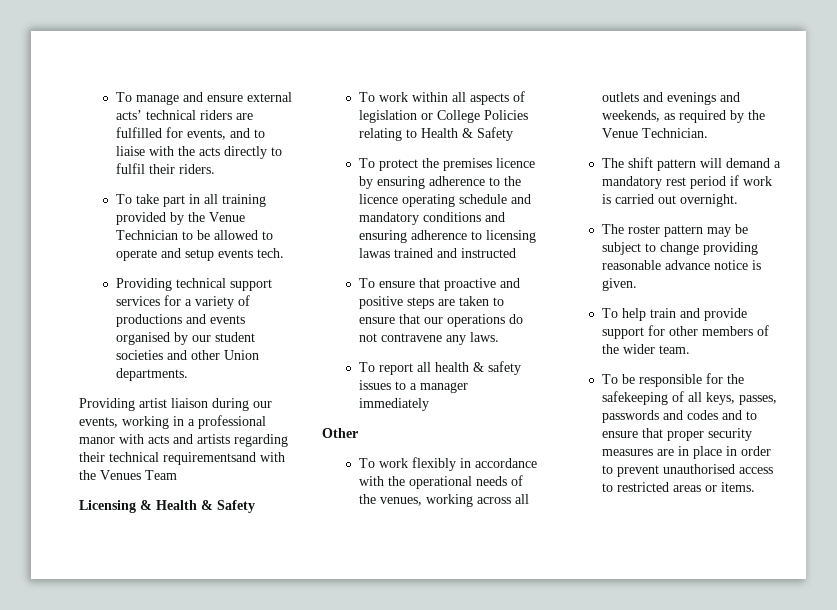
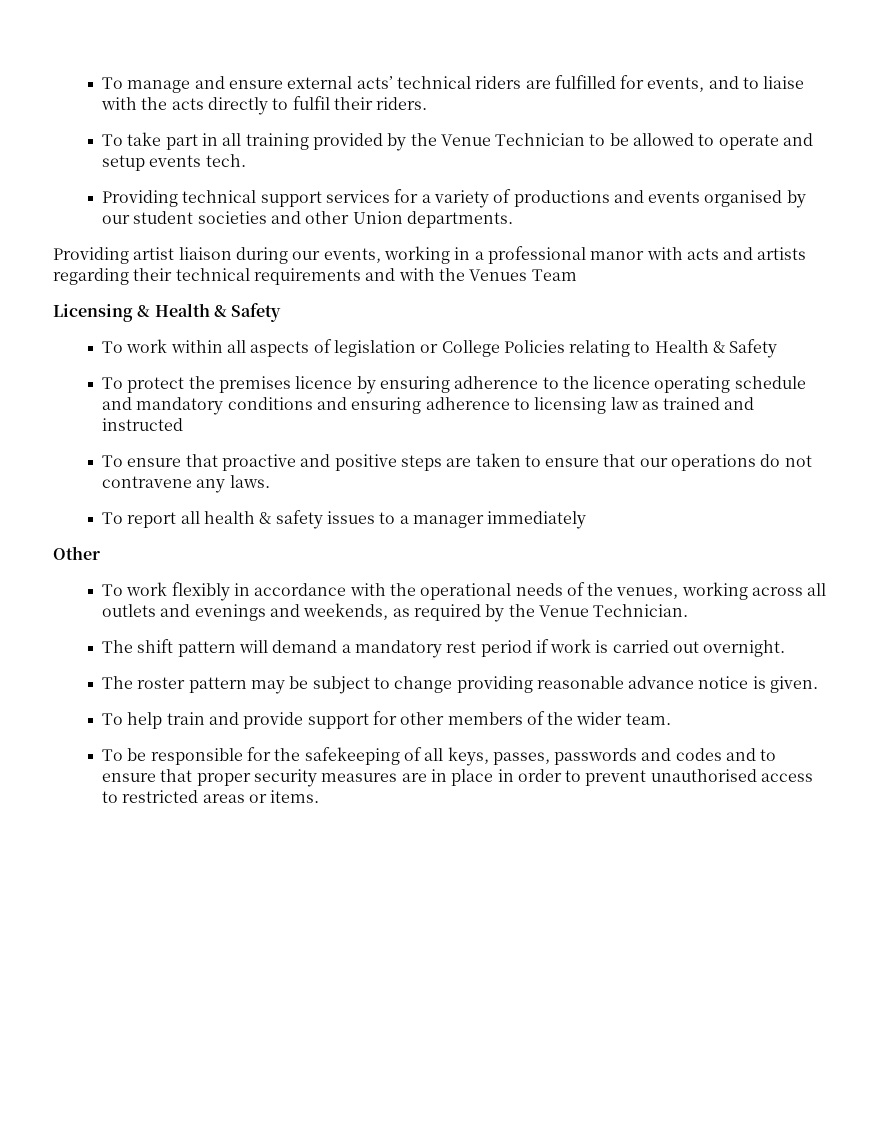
[163,452,256,465] requirementsand -> [253,268,396,285] requirements and
[358,248,390,258] lawas -> [610,397,659,410] law as

